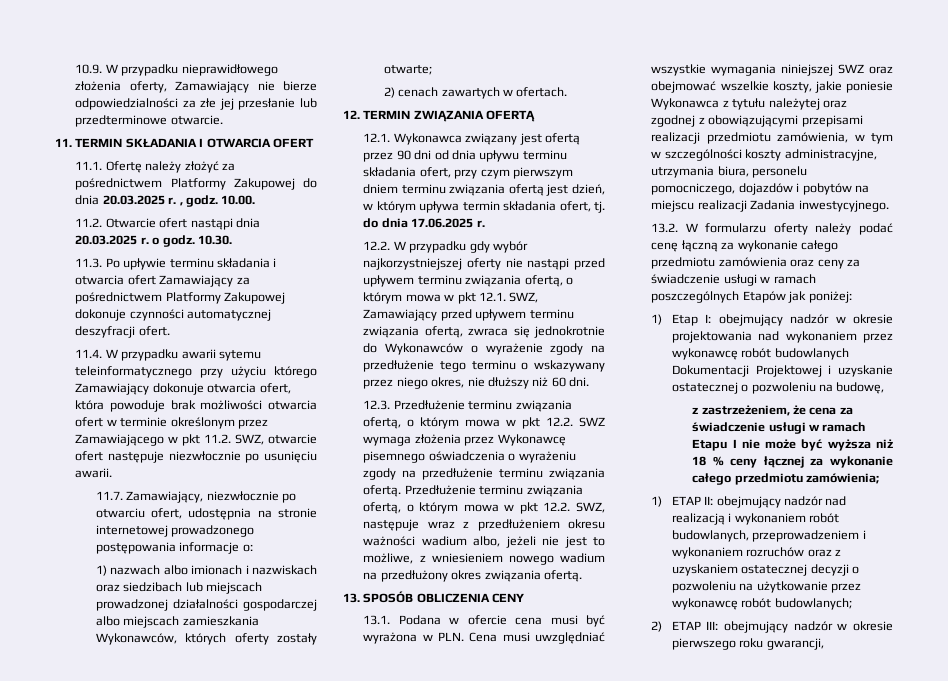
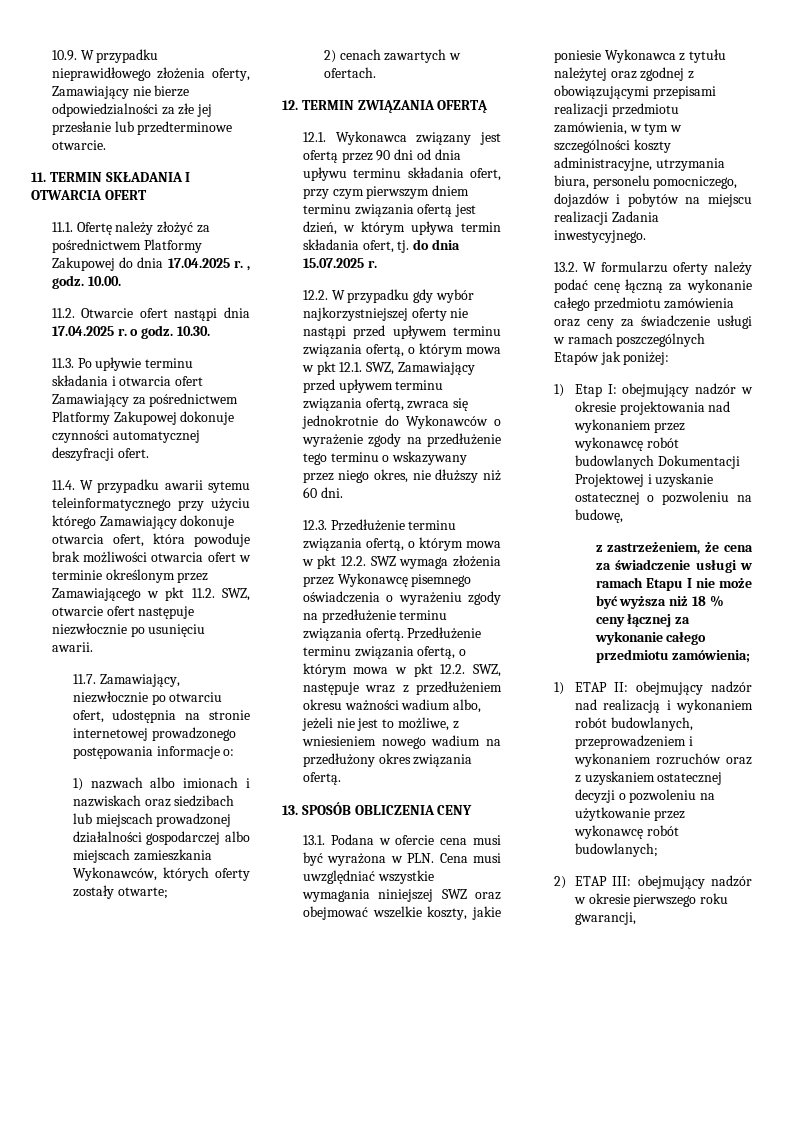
[102,195,165,205] 20.03.2025 -> [167,258,230,268] 17.04.2025
[75,235,138,245] 20.03.2025 -> [51,326,114,336] 17.04.2025
[411,218,474,228] 17.06.2025 -> [302,258,364,268] 15.07.2025

